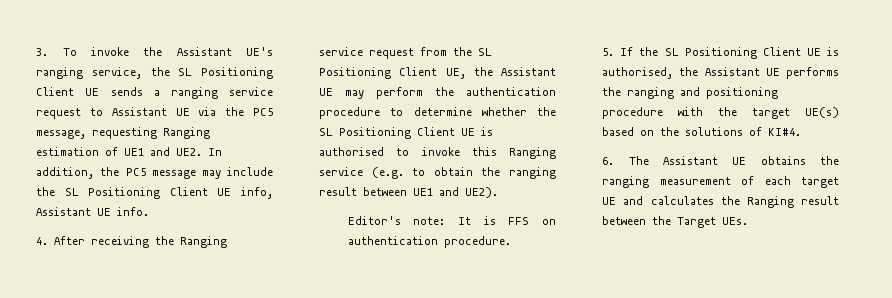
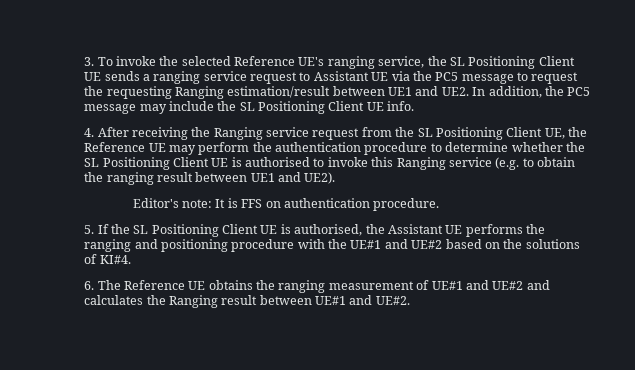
[176,47,232,56] Assistant -> [181,56,296,66] selected Reference
[36,127,211,139] [36,147,119,156] message, requesting Ranging estimation of -> [461,72,579,84] [84,86,385,99] message to request the requesting Ranging estimation/result between
[240,187,273,199] [36,207,112,216] info, Assistant UE -> (384, 106) none
[501,67,556,76] Assistant -> [84,142,146,152] Reference
[752,107,839,119] target UE(s) -> [350,239,443,249] UE#1 and UE#2
[662,156,718,165] Assistant -> [123,280,185,290] Reference
[764,176,839,188] [602,197,617,205] each target UE -> [431,280,524,290] UE#1 and UE#2
[652,216,749,228] the Target UEs. -> [315,295,410,305] UE#1 and UE#2.

